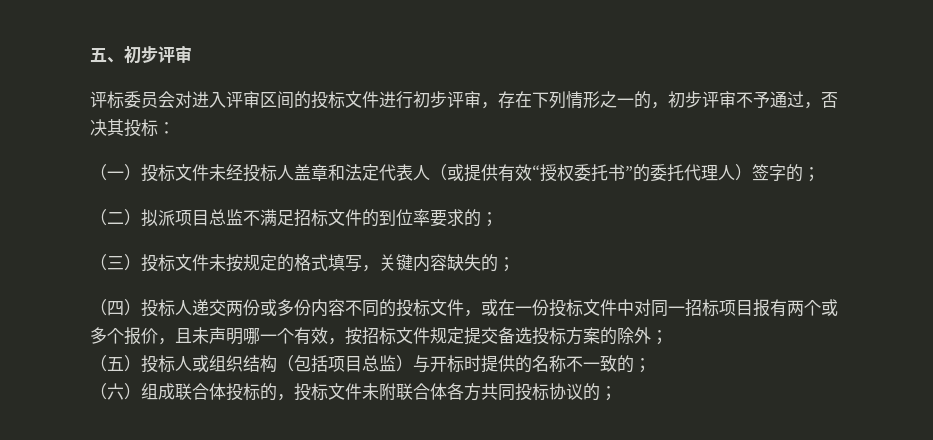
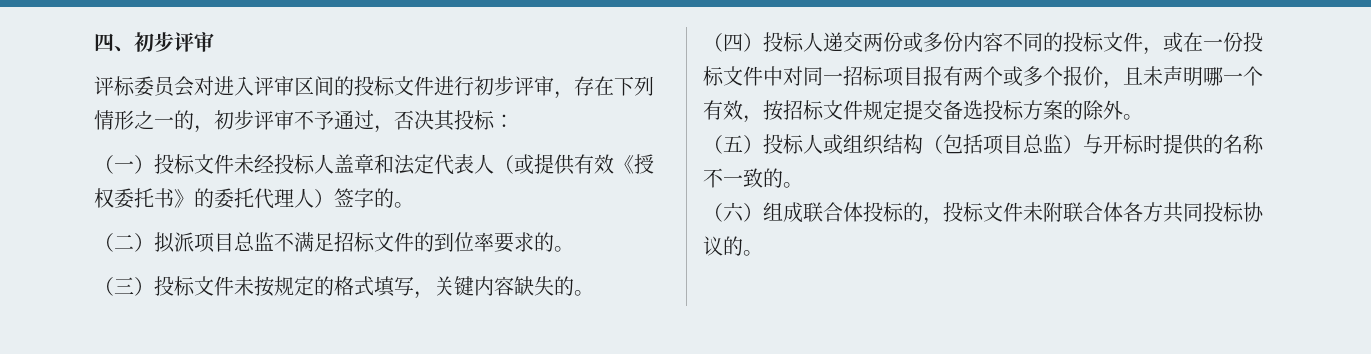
[90,48,107,63] 五 -> [94,33,114,52] 四
[532,165,540,179] “ -> [614,155,634,174] 《
[625,166,633,179] ” -> [174,189,194,208] 》
[803,167,820,182] ； -> [394,202,414,208] 。
[481,212,498,227] ； -> [554,246,574,252] 。
[498,257,515,272] ； -> [574,290,594,296] 。
[651,330,668,345] ； -> [1123,114,1143,120] 。
[634,358,651,373] ； -> [783,182,803,188] 。
[600,386,617,401] ； -> [743,250,763,256] 。

